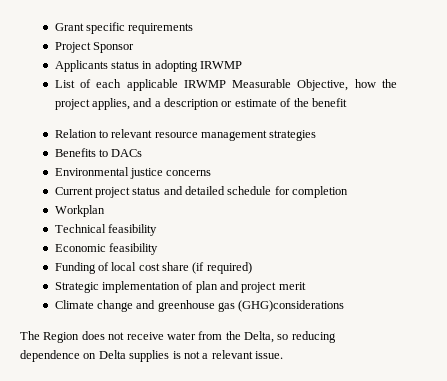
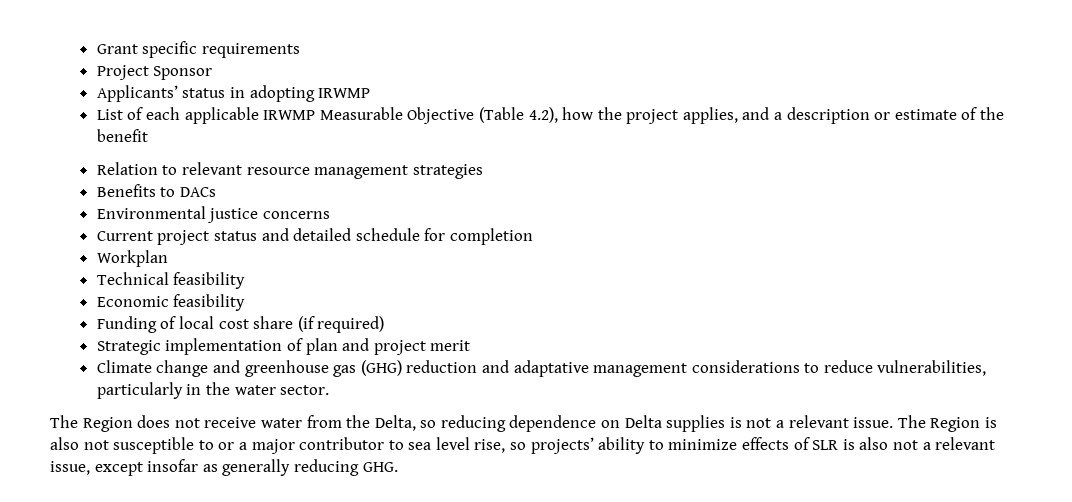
[54,60,108,72] Applicants -> [96,85,178,102] Applicants’
[297,79,349,91] Objective, -> [407,107,558,124] Objective (Table 4.2),
[238,300,345,312] (GHG)considerations -> [360,360,987,377] [96,382,330,399] (GHG) reduction and adaptative management considerations to reduce vulnerabilities, particularly in the water sector.
(283, 355) none -> [897,415,997,432] [50,437,996,454] [50,459,398,476] The Region is also not susceptible to or a major contributor to sea level rise, so projects’ ability to minimize effects of SLR is also not a relevant issue, except insofar as generally reducing GHG.

